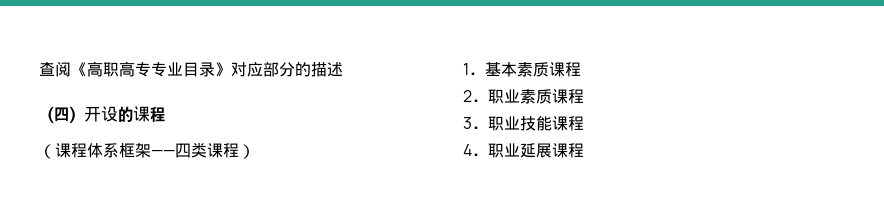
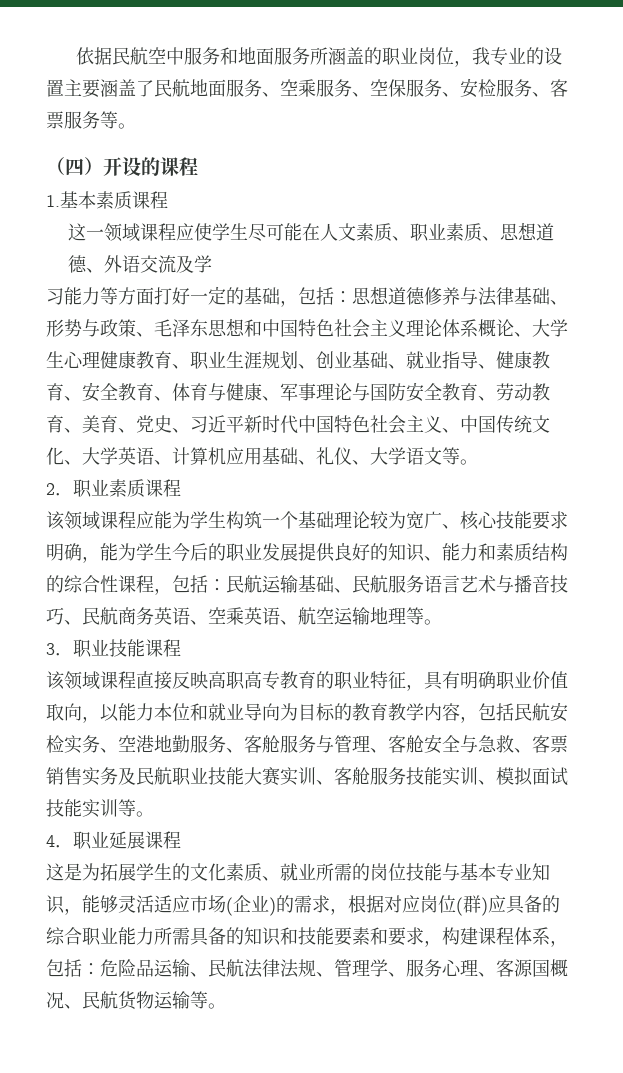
[39,61,343,77] [39,106,165,123] [39,142,255,159] [463,62,581,77] 查阅《高职高专专业目录》对应部分的描述 // （四）开设的课程 // （课程体系框架——四类课程） // 1．基本素质课程 -> [76,47,563,67] [46,78,568,98] [46,111,136,129] [46,157,198,176] [46,191,168,210] [67,222,554,242] [67,255,212,273] [46,286,568,307] [46,318,568,338] [46,351,550,370] [46,382,550,402] [46,415,550,434] [46,447,478,465] 依据民航空中服务和地面服务所涵盖的职业岗位，我专业的设置主要涵盖了民航地面服务、空乘服务、空保服务、安检服务、客票服务等。 // （四）开设的课程 // 1.基本素质课程 // 这一领域课程应使学生尽可能在人文素质、职业素质、思想道德、外语交流及学 // 习能力等方面打好一定的基础，包括：思想道德修养与法律基础、形势与政策、毛泽东思想和中国特色社会主义理论体系概论、大学生心理健康教育、职业生涯规划、创业基础、就业指导、健康教育、安全教育、体育与健康、军事理论与国防安全教育、劳动教育、美育、党史、习近平新时代中国特色社会主义、中国传统文化、大学英语、计算机应用基础、礼仪、大学语文等。
(584, 96) none -> [46,511,568,530] [46,543,568,563] [46,575,568,595] [46,607,442,625] // 该领域课程应能为学生构筑一个基础理论较为宽广、核心技能要求明确，能为学生今后的职业发展提供良好的知识、能力和素质结构的综合性课程，包括：民航运输基础、民航服务语言艺术与播音技巧、民航商务英语、空乘英语、航空运输地理等。
(584, 123) none -> [46,671,568,691] [46,702,568,723] [46,734,568,754] [46,767,568,786] [46,799,154,818] // 该领域课程直接反映高职高专教育的职业特征，具有明确职业价值取向，以能力本位和就业导向为目标的教育教学内容，包括民航安检实务、空港地勤服务、客舱服务与管理、客舱安全与急救、客票销售实务及民航职业技能大赛实训、客舱服务技能实训、模拟面试技能实训等。
(584, 150) none -> [46,863,550,882] [46,895,560,916] [46,927,568,947] [46,959,568,978] [46,991,226,1010] // 这是为拓展学生的文化素质、就业所需的岗位技能与基本专业知识，能够灵活适应市场(企业)的需求，根据对应岗位(群)应具备的综合职业能力所需具备的知识和技能要素和要求，构建课程体系，包括：危险品运输、民航法律法规、管理学、服务心理、客源国概况、民航货物运输等。

